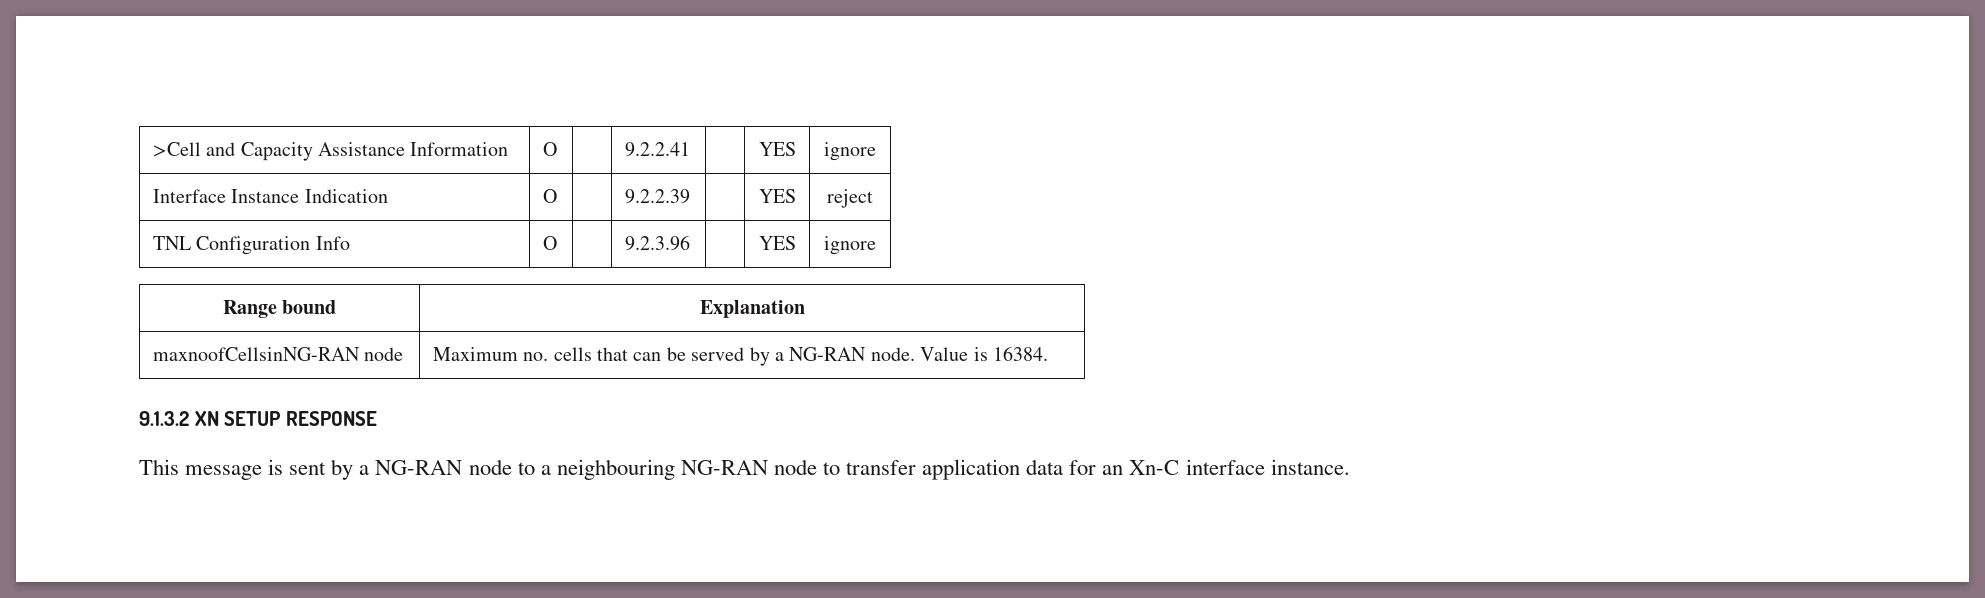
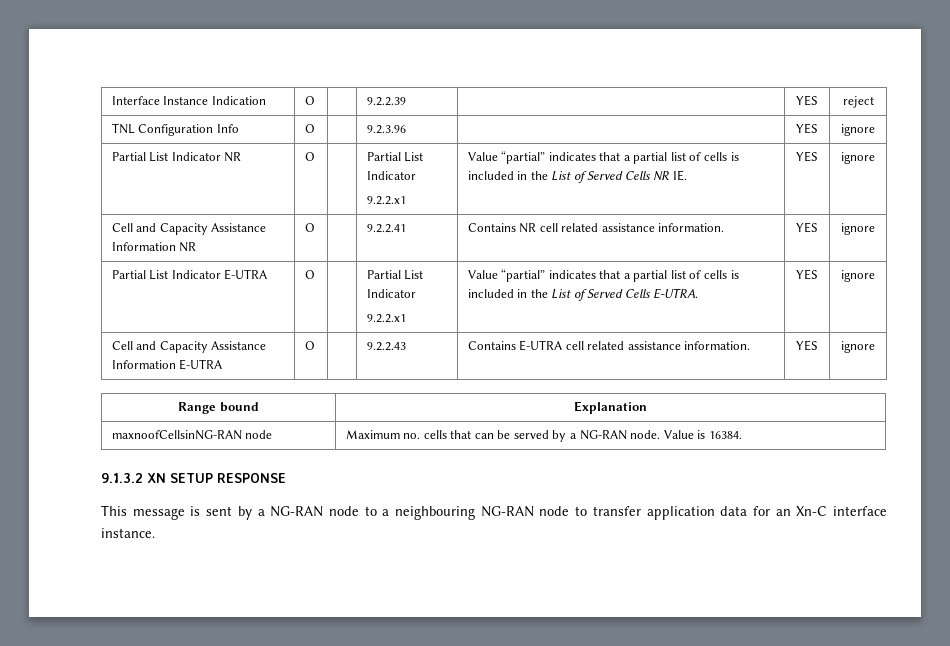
[152,142,509,161] [542,142,557,156] [624,142,690,157] [758,142,796,156] [824,142,876,161] >Cell and Capacity Assistance Information | O | | 9.2.2.41 | | YES | ignore // -> (111, 100) none
(876, 245) none -> [111,152,242,162] [304,152,315,161] [366,152,424,162] [366,171,416,180] [366,196,406,205] [467,151,739,164] [467,170,687,183] [796,151,818,162] [841,152,875,164] [111,223,267,235] [111,242,197,252] [304,223,315,232] [366,224,406,233] [467,223,725,233] [796,222,818,233] [841,223,875,235] [111,269,268,280] [304,270,315,279] [366,270,424,280] [366,289,416,298] [366,314,406,323] [467,269,739,282] [467,288,699,301] [796,269,818,280] [841,270,875,282] [111,341,267,353] [111,359,223,370] [304,341,315,350] [366,342,406,351] [467,340,751,351] [796,340,818,351] [841,341,875,353] // Partial List Indicator NR | O | | Partial List Indicator // 9.2.2.x1 | Value “partial” indicates that a partial list of cells is included in the List of Served Cells NR IE. | YES | ignore // Cell and Capacity Assistance Information NR | O | | 9.2.2.41 | Contains NR cell related assistance information. | YES | ignore // Partial List Indicator E-UTRA | O | | Partial List Indicator // 9.2.2.x1 | Value “partial” indicates that a partial list of cells is included in the List of Served Cells E-UTRA. | YES | ignore // Cell and Capacity Assistance Information E-UTRA | O | | 9.2.2.43 | Contains E-UTRA cell related assistance information. | YES | ignore

